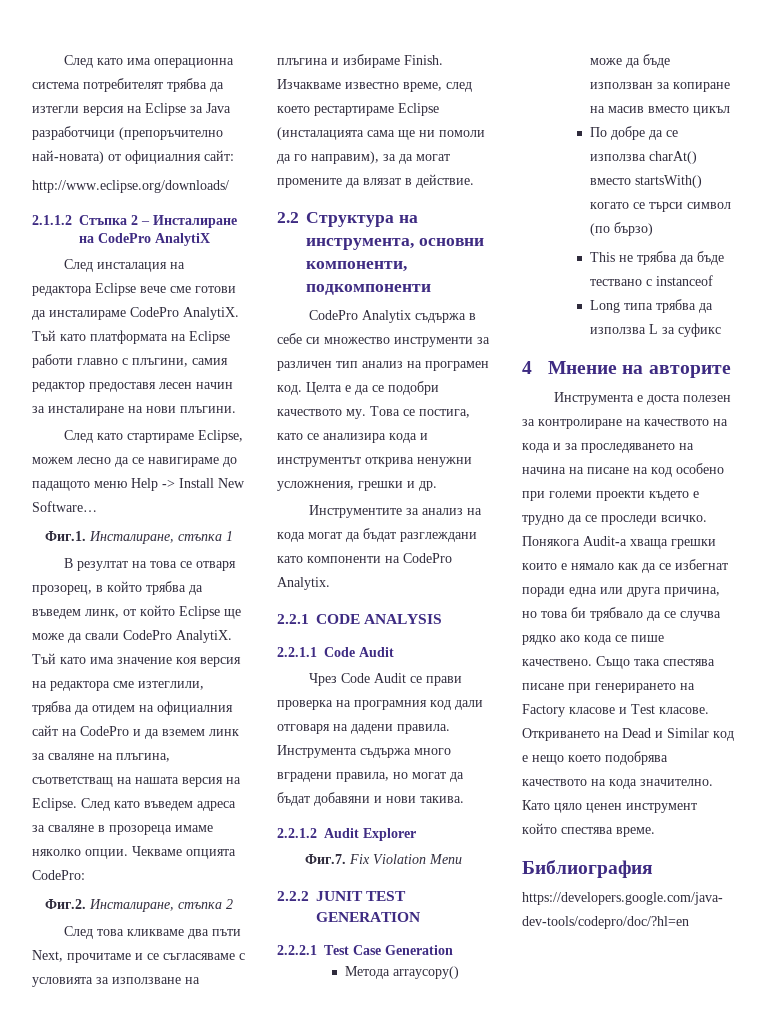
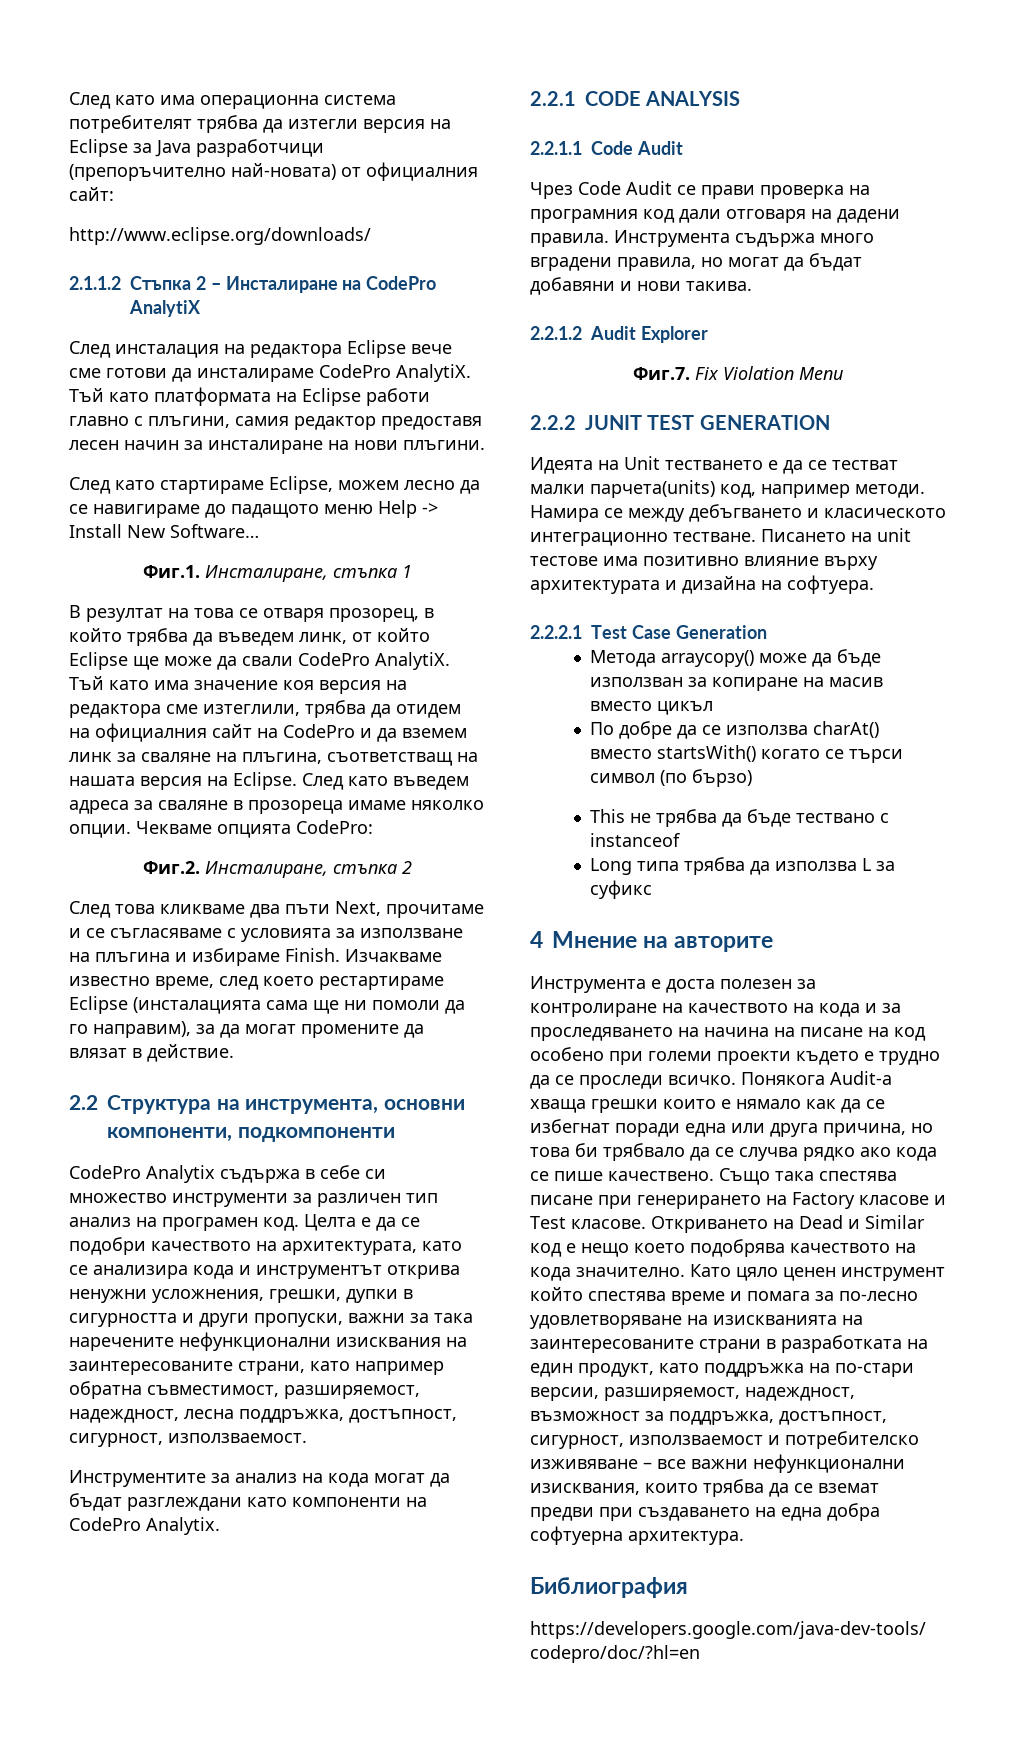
[346,406,470,419] му. Това се постига, -> [256,1241,417,1255] на архитектурата,
[358,481,437,491] грешки и др. -> [269,1289,413,1303] [69,1313,473,1327] [69,1332,467,1351] [69,1361,444,1375] [69,1381,420,1399] [69,1409,457,1423] [69,1433,307,1447] грешки, дупки в сигурността и други пропуски, важни за така наречените нефункционални изисквания на заинтересованите страни, като например обратна съвместимост, разширяемост, надеждност, лесна поддръжка, достъпност, сигурност, използваемост.
(420, 917) none -> [530,456,898,474] [530,480,925,498] [530,504,946,522] [530,528,911,546] [530,556,878,570] [530,575,874,594] // Идеята на Unit тестването е да се тестват малки парчета(units) код, например методи. Намира се между дебъгването и класическото интеграционно тестване. Писането на unit тестове има позитивно влияние върху архитектурата и дизайна на софтуера.
[616,827,655,837] време. -> [671,1291,918,1305] [530,1315,863,1329] [530,1335,928,1353] [530,1363,914,1377] [530,1387,855,1401] [530,1411,887,1425] [530,1431,919,1449] [530,1454,905,1473] [530,1479,879,1497] [530,1503,880,1521] [530,1526,744,1545] време и помага за по-лесно удовлетворяване на изискванията на заинтересованите страни в разработката на един продукт, като поддръжка на по-стари версии, разширяемост, надеждност, възможност за поддръжка, достъпност, сигурност, използваемост и потребителско изживяване – все важни нефункционални изисквания, които трябва да се вземат предви при създаването на една добра софтуерна архитектура.

